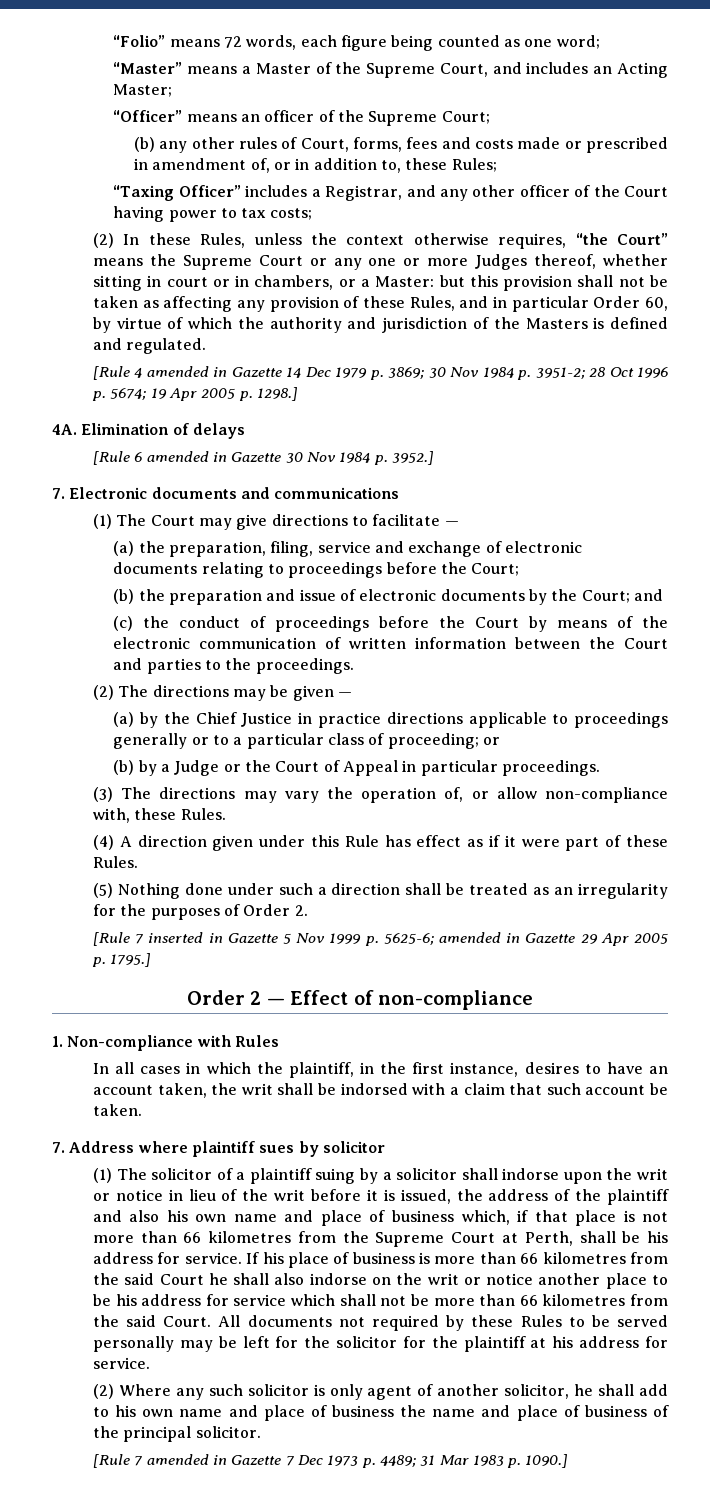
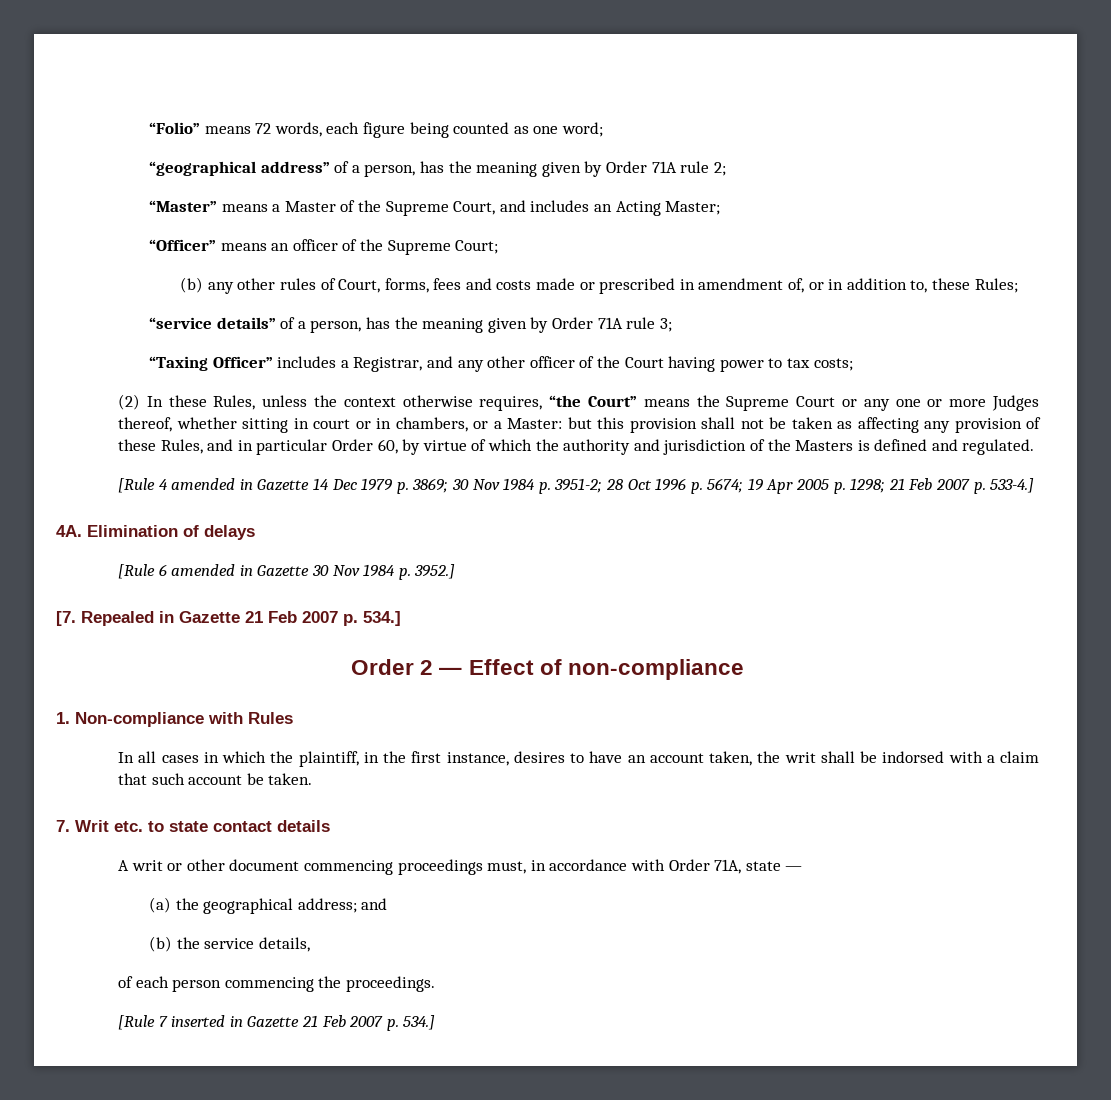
(600, 42) none -> [149,161,726,177] // “geographical address” of a person, has the meaning given by Order 71A rule 2;
(497, 165) none -> [149,317,672,333] // “service details” of a person, has the meaning given by Order 71A rule 3;
[256,387,298,401] 1298.] -> [850,478,1035,494] 1298; 21 Feb 2007 p. 533-4.]
[52,487,400,499] [92,514,459,530] [113,541,583,557] [113,562,520,578] [113,589,663,605] [113,616,668,632] [113,637,668,649] [113,658,354,674] [92,685,352,701] [113,712,669,728] [113,733,501,749] [113,760,600,776] [92,787,668,803] [92,808,226,823] [92,835,669,851] [92,856,138,868] [92,883,669,899] [92,904,308,920] [92,932,668,946] [91,953,152,967] 7. Electronic documents and communications // (1) The Court may give directions to facilitate — // (a) the preparation, filing, service and exchange of electronic documents relating to proceedings before the Court; // (b) the preparation and issue of electronic documents by the Court; and // (c) the conduct of proceedings before the Court by means of the electronic communication of written information between the Court and parties to the proceedings. // (2) The directions may be given — // (a) by the Chief Justice in practice directions applicable to proceedings generally or to a particular class of proceeding; or // (b) by a Judge or the Court of Appeal in particular proceedings. // (3) The directions may vary the operation of, or allow non-compliance with, these Rules. // (4) A direction given under this Rule has effect as if it were part of these Rules. // (5) Nothing done under such a direction shall be treated as an irregularity for the purposes of Order 2. // [Rule 7 inserted in Gazette 5 Nov 1999 p. 5625-6; amended in Gazette 29 Apr 2005 p. 1795.] -> [56,611,401,626] [7. Repealed in Gazette 21 Feb 2007 p. 534.]
[69,1141,385,1157] [92,1168,669,1184] [92,1189,670,1205] [92,1210,668,1226] [92,1231,668,1247] [92,1252,668,1268] [92,1273,668,1289] [92,1294,668,1306] [92,1315,668,1331] [92,1336,669,1352] [92,1357,150,1369] [92,1384,668,1400] [92,1405,669,1421] [92,1426,261,1442] [92,1454,569,1468] Address where plaintiff sues by solicitor // (1) The solicitor of a plaintiff suing by a solicitor shall indorse upon the writ or notice in lieu of the writ before it is issued, the address of the plaintiff and also his own name and place of business which, if that place is not more than 66 kilometres from the Supreme Court at Perth, shall be his address for service. If his place of business is more than 66 kilometres from the said Court he shall also indorse on the writ or notice another place to be his address for service which shall not be more than 66 kilometres from the said Court. All documents not required by these Rules to be served personally may be left for the solicitor for the plaintiff at his address for service. // (2) Where any such solicitor is only agent of another solicitor, he shall add to his own name and place of business the name and place of business of the principal solicitor. // [Rule 7 amended in Gazette 7 Dec 1973 p. 4489; 31 Mar 1983 p. 1090.] -> [75,820,330,832] [118,859,803,875] [149,897,388,914] [149,936,310,952] [118,976,436,992] [118,1015,436,1031] Writ etc. to state contact details // A writ or other document commencing proceedings must, in accordance with Order 71A, state — // (a) the geographical address; and // (b) the service details, // of each person commencing the proceedings. // [Rule 7 inserted in Gazette 21 Feb 2007 p. 534.]

